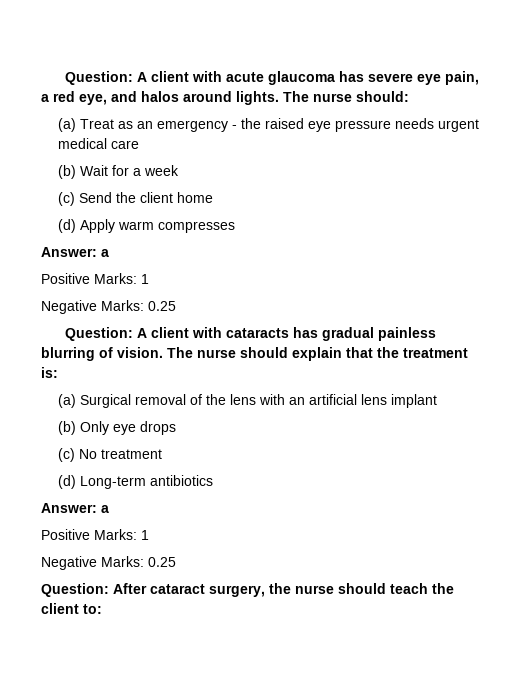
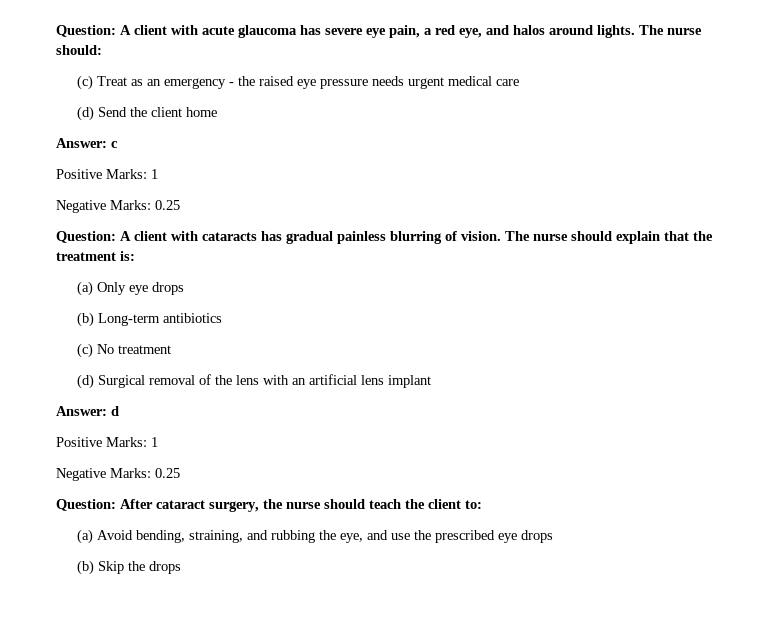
[58,118,77,132] (a) -> [76,75,93,90] (c)
[58,165,180,179] [58,192,76,206] (b) Wait for a week // (c) -> [76,106,94,121] (d)
[58,219,236,233] [41,247,109,257] // (d) Apply warm compresses // Answer: a -> [56,138,118,148] // Answer: c
(77, 401) none -> [96,282,184,295] [76,312,222,327] [76,343,171,358] [76,374,94,389] Only eye drops // (b) Long-term antibiotics // (c) No treatment // (d)
[58,421,177,435] [58,448,163,462] [58,475,214,489] [41,503,109,513] // (b) Only eye drops // (c) No treatment // (d) Long-term antibiotics // Answer: a -> [56,406,119,416] // Answer: d
(102, 609) none -> [76,529,553,544] [76,560,181,575] // (a) Avoid bending, straining, and rubbing the eye, and use the prescribed eye drops // (b) Skip the drops

